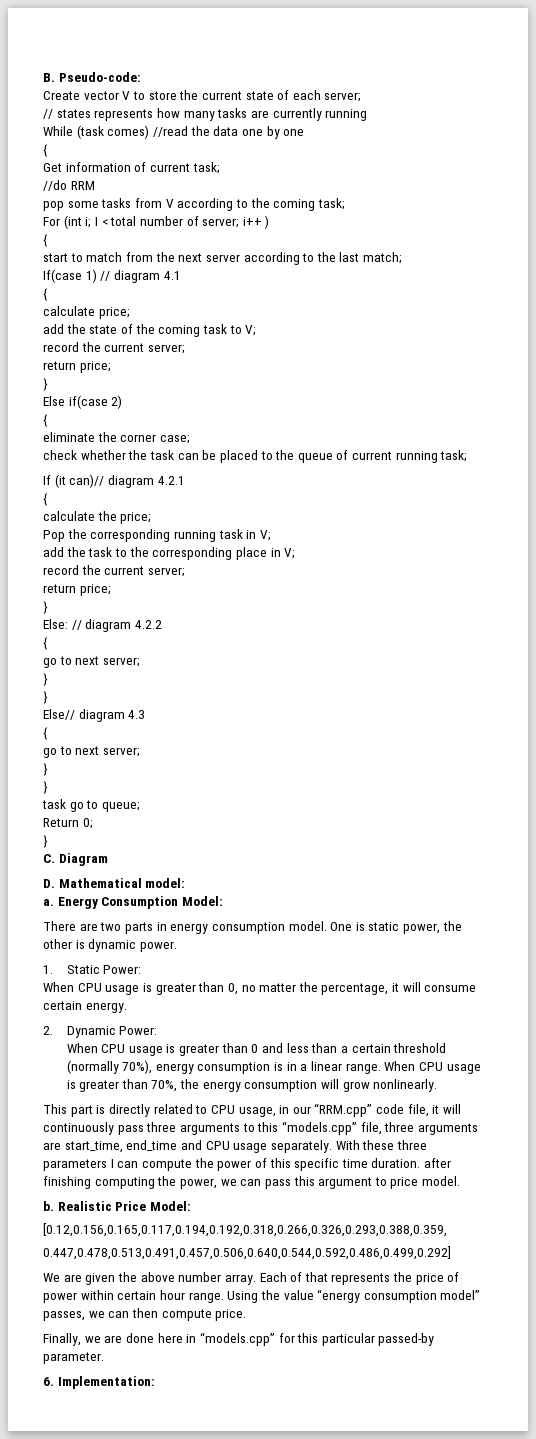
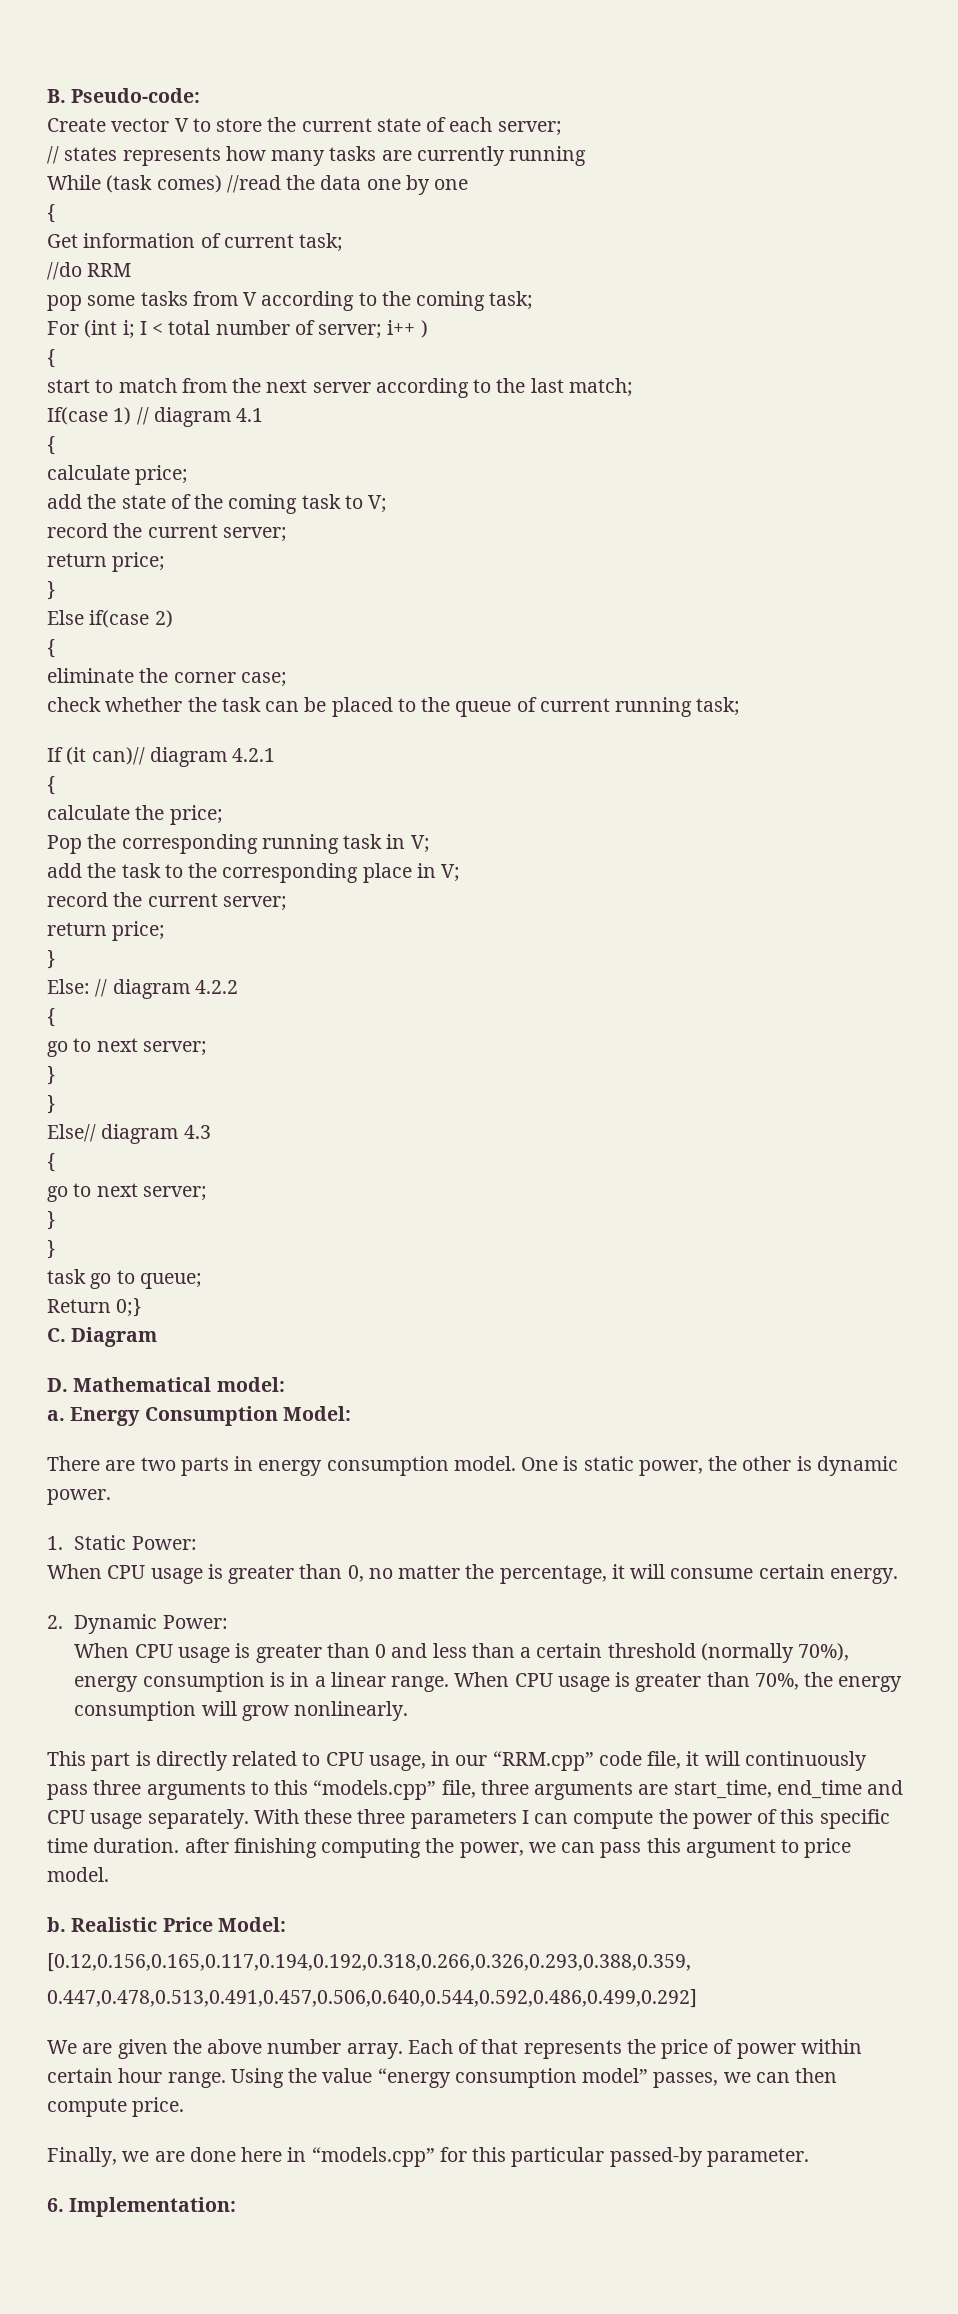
[82,818,93,829] [43,835,48,848] 0; // } -> [116,1298,142,1317] 0;}

